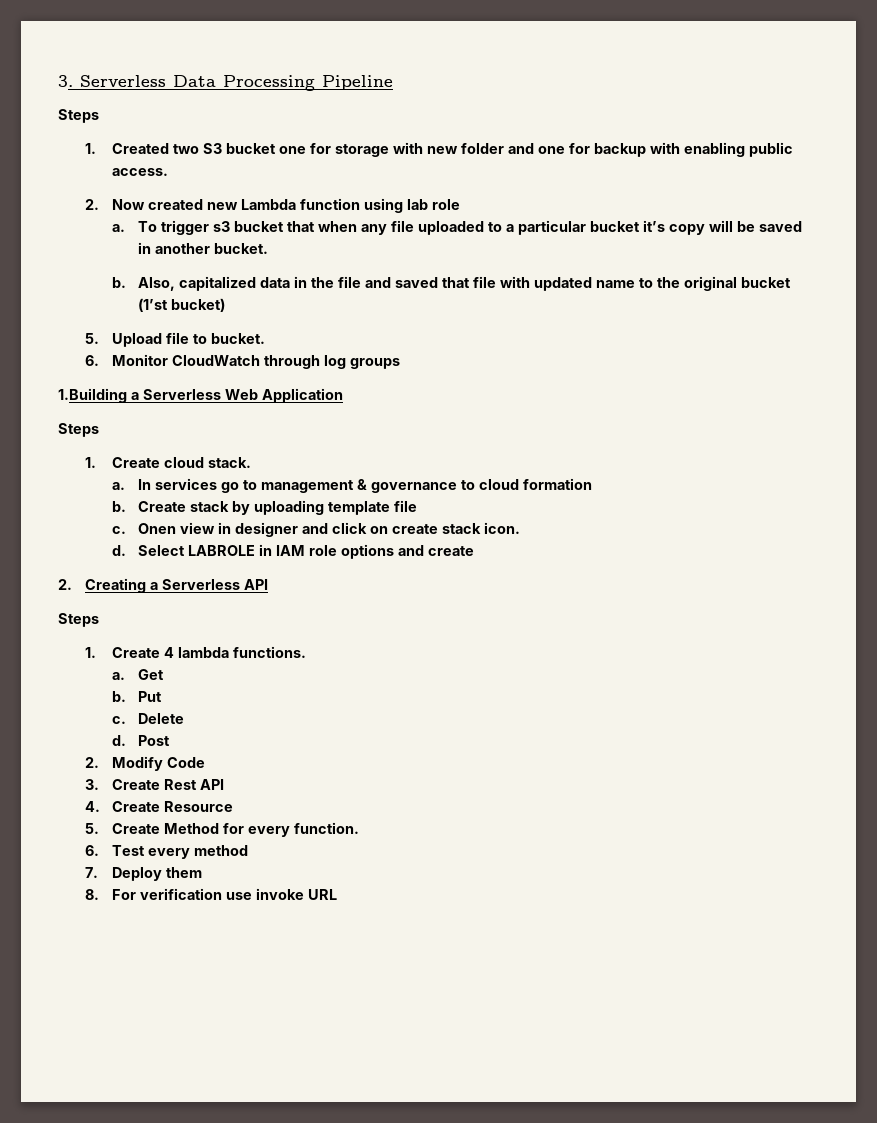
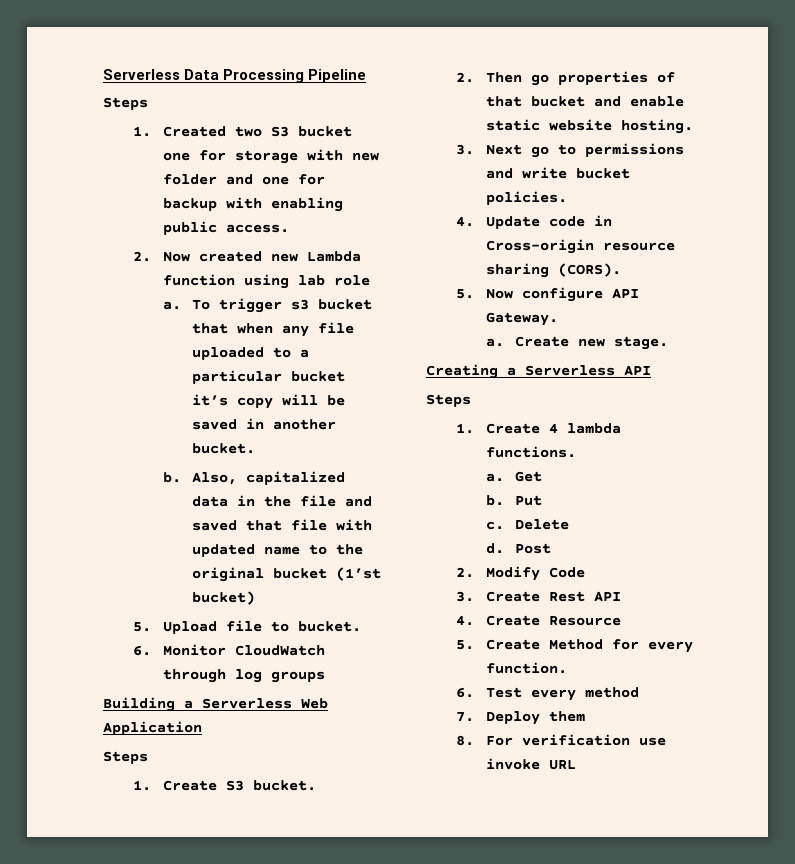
[58,75,73,87] 3. -> (103, 74) none
[58,388,127,403] 1.Building -> [103,697,175,712] Building
[163,457,251,468] [111,478,593,493] [111,500,418,515] [111,522,521,537] [111,544,475,559] [58,579,72,590] cloud stack. // a. In services go to management & governance to cloud formation // b. Create stack by uploading template file // c. Onen view in designer and click on create stack icon. // d. Select LABROLE in IAM role options and create // 2. -> [225,780,316,791] [455,71,675,86] [485,96,684,107] [485,119,693,134] [455,143,684,158] [485,167,630,179] [485,191,567,205] [455,215,612,229] [485,239,675,254] [485,263,621,278] [455,287,639,302] [485,312,558,326] [485,336,669,350] S3 bucket. // 2. Then go properties of that bucket and enable static website hosting. // 3. Next go to permissions and write bucket policies. // 4. Update code in Cross-origin resource sharing (CORS). // 5. Now configure API Gateway. // a. Create new stage. //

